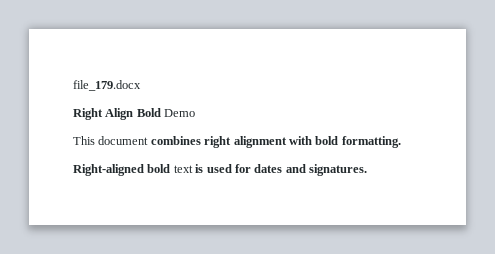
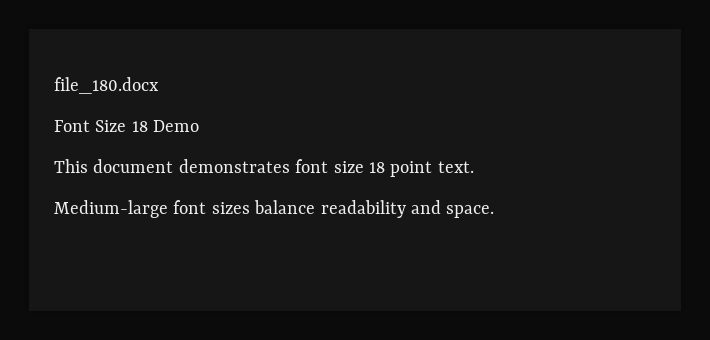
[73,80,141,91] [73,108,161,120] file_179.docx // Right Align Bold -> [54,77,159,94] [54,120,148,132] file_180.docx // Font Size 18
[150,136,401,148] [73,164,367,176] combines right alignment with bold formatting. // Right-aligned bold text is used for dates and signatures. -> [178,159,474,177] [54,200,495,218] demonstrates font size 18 point text. // Medium-large font sizes balance readability and space.

